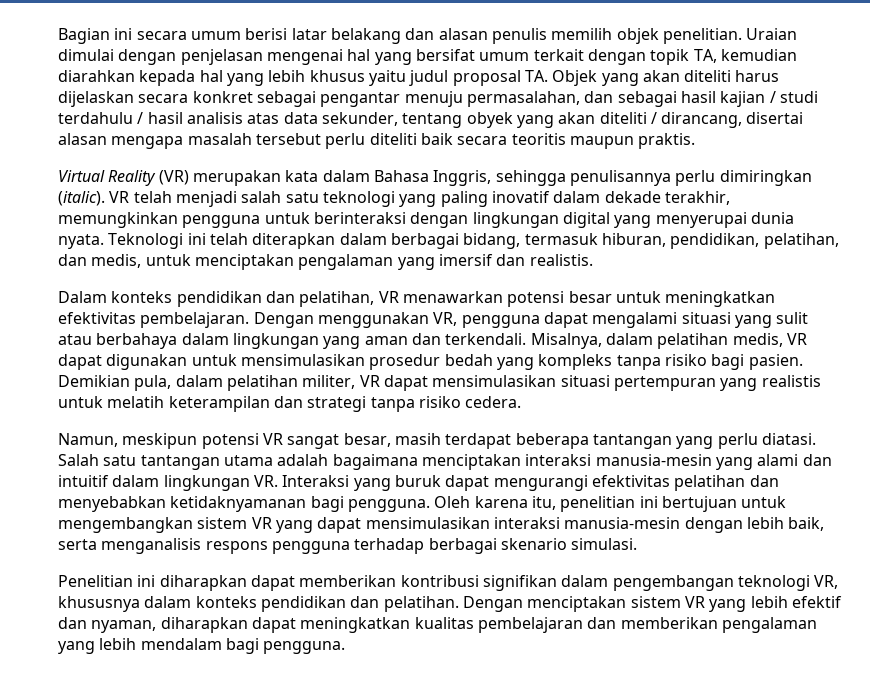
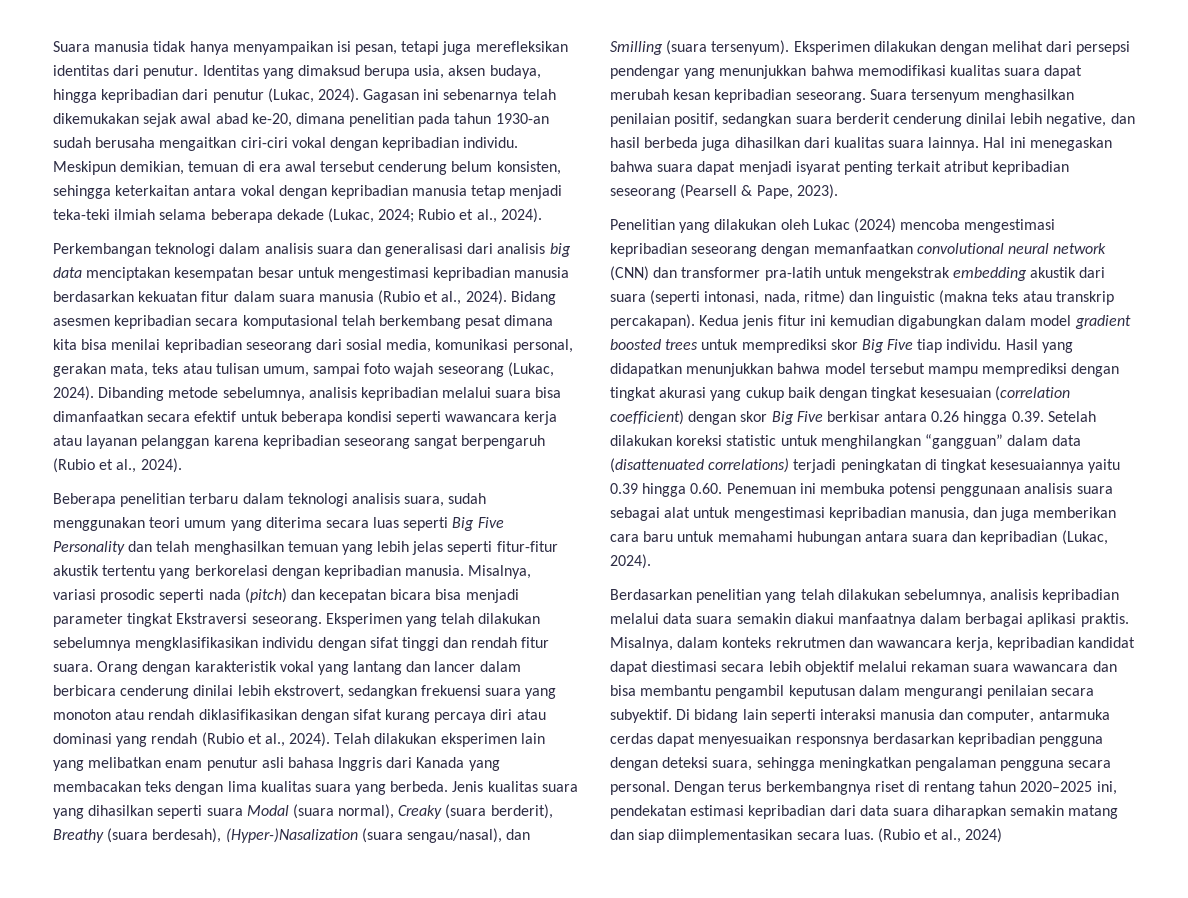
[58,28,798,44] [58,49,797,65] [58,70,780,86] [58,91,818,107] [58,112,804,128] [58,133,696,149] [58,170,812,186] [58,191,730,207] [58,212,794,228] [58,233,839,249] [58,254,593,270] [58,291,776,307] [58,312,809,328] [58,333,807,349] [58,354,803,370] [58,375,821,391] [58,396,522,412] [58,433,816,449] [58,454,832,470] [58,475,779,491] [58,496,787,512] [58,517,825,533] [58,538,638,554] [58,575,839,591] [58,596,842,612] [58,617,817,633] [58,638,346,654] Bagian ini secara umum berisi latar belakang dan alasan penulis memilih objek penelitian. Uraian dimulai dengan penjelasan mengenai hal yang bersifat umum terkait dengan topik TA, kemudian diarahkan kepada hal yang lebih khusus yaitu judul proposal TA. Objek yang akan diteliti harus dijelaskan secara konkret sebagai pengantar menuju permasalahan, dan sebagai hasil kajian / studi terdahulu / hasil analisis atas data sekunder, tentang obyek yang akan diteliti / dirancang, disertai alasan mengapa masalah tersebut perlu diteliti baik secara teoritis maupun praktis. // Virtual Reality (VR) merupakan kata dalam Bahasa Inggris, sehingga penulisannya perlu dimiringkan (italic). VR telah menjadi salah satu teknologi yang paling inovatif dalam dekade terakhir, memungkinkan pengguna untuk berinteraksi dengan lingkungan digital yang menyerupai dunia nyata. Teknologi ini telah diterapkan dalam berbagai bidang, termasuk hiburan, pendidikan, pelatihan, dan medis, untuk menciptakan pengalaman yang imersif dan realistis. // Dalam konteks pendidikan dan pelatihan, VR menawarkan potensi besar untuk meningkatkan efektivitas pembelajaran. Dengan menggunakan VR, pengguna dapat mengalami situasi yang sulit atau berbahaya dalam lingkungan yang aman dan terkendali. Misalnya, dalam pelatihan medis, VR dapat digunakan untuk mensimulasikan prosedur bedah yang kompleks tanpa risiko bagi pasien. Demikian pula, dalam pelatihan militer, VR dapat mensimulasikan situasi pertempuran yang realistis untuk melatih keterampilan dan strategi tanpa risiko cedera. // Namun, meskipun potensi VR sangat besar, masih terdapat beberapa tantangan yang perlu diatasi. Salah satu tantangan utama adalah bagaimana menciptakan interaksi manusia-mesin yang alami dan intuitif dalam lingkungan VR. Interaksi yang buruk dapat mengurangi efektivitas pelatihan dan menyebabkan ketidaknyamanan bagi pengguna. Oleh karena itu, penelitian ini bertujuan untuk mengembangkan sistem VR yang dapat mensimulasikan interaksi manusia-mesin dengan lebih baik, serta menganalisis respons pengguna terhadap berbagai skenario simulasi. // Penelitian ini diharapkan dapat memberikan kontribusi signifikan dalam pengembangan teknologi VR, khususnya dalam konteks pendidikan dan pelatihan. Dengan menciptakan sistem VR yang lebih efektif dan nyaman, diharapkan dapat meningkatkan kualitas pembelajaran dan memberikan pengalaman yang lebih mendalam bagi pengguna. -> [53,41,568,55] [53,65,541,79] [53,88,556,103] [53,113,549,127] [53,137,519,151] [53,161,561,175] [53,185,563,199] [53,208,542,223] [53,243,571,257] [53,267,570,281] [53,290,556,305] [53,315,554,329] [53,339,573,353] [53,362,554,377] [53,386,562,401] [53,411,558,425] [53,435,546,449] [53,458,182,473] [53,493,487,507] [53,517,504,531] [53,541,558,555] [53,565,532,579] [53,588,519,603] [53,613,541,627] [53,637,550,651] [53,661,521,675] [53,685,557,699] [53,709,546,723] [53,732,545,747] [53,757,500,771] [53,781,578,795] [53,804,553,819] [53,828,531,843] [610,40,1131,55] [610,65,1083,79] [610,89,1075,103] [610,113,1135,127] [610,137,1112,151] [610,161,1070,175] [610,184,838,199] [610,218,1056,233] [610,243,1107,257] [610,266,1106,281] [610,290,1114,305] [610,314,1131,329] [610,339,1073,353] [610,363,1120,377] [610,386,1071,401] [610,410,1096,425] [610,434,1082,449] [610,458,1121,473] [610,483,1113,497] [610,507,1117,521] [610,530,1108,545] [610,554,651,569] [610,589,1120,603] [610,613,1129,627] [610,637,1136,651] [610,661,1117,675] [610,685,1095,699] [610,709,1110,723] [610,733,1104,747] [610,757,1112,771] [610,781,1117,795] [610,805,1119,819] [610,828,1003,843] Suara manusia tidak hanya menyampaikan isi pesan, tetapi juga merefleksikan identitas dari penutur. Identitas yang dimaksud berupa usia, aksen budaya, hingga kepribadian dari penutur (Lukac, 2024). Gagasan ini sebenarnya telah dikemukakan sejak awal abad ke-20, dimana penelitian pada tahun 1930-an sudah berusaha mengaitkan ciri-ciri vokal dengan kepribadian individu. Meskipun demikian, temuan di era awal tersebut cenderung belum konsisten, sehingga keterkaitan antara vokal dengan kepribadian manusia tetap menjadi teka-teki ilmiah selama beberapa dekade (Lukac, 2024; Rubio et al., 2024). // Perkembangan teknologi dalam analisis suara dan generalisasi dari analisis big data menciptakan kesempatan besar untuk mengestimasi kepribadian manusia berdasarkan kekuatan fitur dalam suara manusia (Rubio et al., 2024). Bidang asesmen kepribadian secara komputasional telah berkembang pesat dimana kita bisa menilai kepribadian seseorang dari sosial media, komunikasi personal, gerakan mata, teks atau tulisan umum, sampai foto wajah seseorang (Lukac, 2024). Dibanding metode sebelumnya, analisis kepribadian melalui suara bisa dimanfaatkan secara efektif untuk beberapa kondisi seperti wawancara kerja atau layanan pelanggan karena kepribadian seseorang sangat berpengaruh (Rubio et al., 2024). // Beberapa penelitian terbaru dalam teknologi analisis suara, sudah menggunakan teori umum yang diterima secara luas seperti Big Five Personality dan telah menghasilkan temuan yang lebih jelas seperti fitur-fitur akustik tertentu yang berkorelasi dengan kepribadian manusia. Misalnya, variasi prosodic seperti nada (pitch) dan kecepatan bicara bisa menjadi parameter tingkat Ekstraversi seseorang. Eksperimen yang telah dilakukan sebelumnya mengklasifikasikan individu dengan sifat tinggi dan rendah fitur suara. Orang dengan karakteristik vokal yang lantang dan lancer dalam berbicara cenderung dinilai lebih ekstrovert, sedangkan frekuensi suara yang monoton atau rendah diklasifikasikan dengan sifat kurang percaya diri atau dominasi yang rendah (Rubio et al., 2024). Telah dilakukan eksperimen lain yang melibatkan enam penutur asli bahasa Inggris dari Kanada yang membacakan teks dengan lima kualitas suara yang berbeda. Jenis kualitas suara yang dihasilkan seperti suara Modal (suara normal), Creaky (suara berderit), Breathy (suara berdesah), (Hyper-)Nasalization (suara sengau/nasal), dan Smilling (suara tersenyum). Eksperimen dilakukan dengan melihat dari persepsi pendengar yang menunjukkan bahwa memodifikasi kualitas suara dapat merubah kesan kepribadian seseorang. Suara tersenyum menghasilkan penilaian positif, sedangkan suara berderit cenderung dinilai lebih negative, dan hasil berbeda juga dihasilkan dari kualitas suara lainnya. Hal ini menegaskan bahwa suara dapat menjadi isyarat penting terkait atribut kepribadian seseorang (Pearsell & Pape, 2023). // Penelitian yang dilakukan oleh Lukac (2024) mencoba mengestimasi kepribadian seseorang dengan memanfaatkan convolutional neural network (CNN) dan transformer pra-latih untuk mengekstrak embedding akustik dari suara (seperti intonasi, nada, ritme) dan linguistic (makna teks atau transkrip percakapan). Kedua jenis fitur ini kemudian digabungkan dalam model gradient boosted trees untuk memprediksi skor Big Five tiap individu. Hasil yang didapatkan menunjukkan bahwa model tersebut mampu memprediksi dengan tingkat akurasi yang cukup baik dengan tingkat kesesuaian (correlation coefficient) dengan skor Big Five berkisar antara 0.26 hingga 0.39. Setelah dilakukan koreksi statistic untuk menghilangkan “gangguan” dalam data (disattenuated correlations) terjadi peningkatan di tingkat kesesuaiannya yaitu 0.39 hingga 0.60. Penemuan ini membuka potensi penggunaan analisis suara sebagai alat untuk mengestimasi kepribadian manusia, dan juga memberikan cara baru untuk memahami hubungan antara suara dan kepribadian (Lukac, 2024). // Berdasarkan penelitian yang telah dilakukan sebelumnya, analisis kepribadian melalui data suara semakin diakui manfaatnya dalam berbagai aplikasi praktis. Misalnya, dalam konteks rekrutmen dan wawancara kerja, kepribadian kandidat dapat diestimasi secara lebih objektif melalui rekaman suara wawancara dan bisa membantu pengambil keputusan dalam mengurangi penilaian secara subyektif. Di bidang lain seperti interaksi manusia dan computer, antarmuka cerdas dapat menyesuaikan responsnya berdasarkan kepribadian pengguna dengan deteksi suara, sehingga meningkatkan pengalaman pengguna secara personal. Dengan terus berkembangnya riset di rentang tahun 2020–2025 ini, pendekatan estimasi kepribadian dari data suara diharapkan semakin matang dan siap diimplementasikan secara luas. (Rubio et al., 2024)

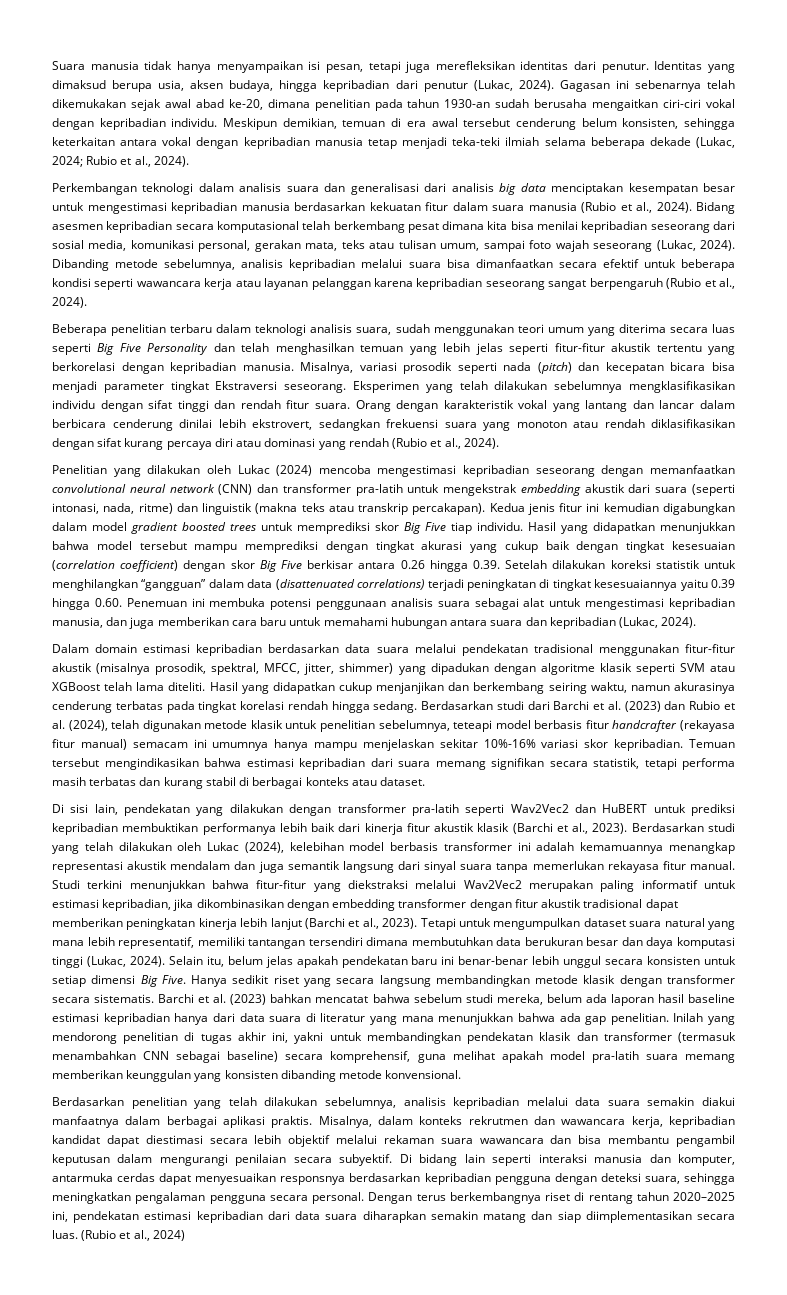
[100,589,156,603] prosodic -> [403,362,453,374] prosodik
[434,661,476,672] lancer -> [659,400,695,409] lancar
[334,733,545,747] [53,757,500,771] [53,781,578,795] [53,804,553,819] [53,828,531,843] [610,40,1131,55] [610,65,1083,79] [610,89,1075,103] [610,113,1135,127] [610,137,1112,151] [610,161,1070,175] [610,184,838,199] Telah dilakukan eksperimen lain yang melibatkan enam penutur asli bahasa Inggris dari Kanada yang membacakan teks dengan lima kualitas suara yang berbeda. Jenis kualitas suara yang dihasilkan seperti suara Modal (suara normal), Creaky (suara berderit), Breathy (suara berdesah), (Hyper-)Nasalization (suara sengau/nasal), dan Smilling (suara tersenyum). Eksperimen dilakukan dengan melihat dari persepsi pendengar yang menunjukkan bahwa memodifikasi kualitas suara dapat merubah kesan kepribadian seseorang. Suara tersenyum menghasilkan penilaian positif, sedangkan suara berderit cenderung dinilai lebih negative, dan hasil berbeda juga dihasilkan dari kualitas suara lainnya. Hal ini menegaskan bahwa suara dapat menjadi isyarat penting terkait atribut kepribadian seseorang (Pearsell & Pape, 2023). -> (499, 443) none
[877,291,936,305] linguistic -> [202,503,253,515] linguistik
[726,435,777,446] statistic -> [655,560,700,569] statistik
(651, 561) none -> [52,644,735,656] [52,663,735,675] [52,682,735,694] [52,701,735,713] [52,720,735,732] [52,739,735,751] [52,758,735,770] [52,777,426,789] [52,804,735,816] [52,823,735,835] [52,842,735,854] [52,861,735,873] [52,880,737,892] [52,899,678,911] [52,918,735,930] [52,937,736,949] [52,956,736,968] [52,975,736,987] [52,994,735,1006] [52,1013,735,1025] [52,1032,737,1044] [52,1051,736,1063] [52,1070,462,1082] // Dalam domain estimasi kepribadian berdasarkan data suara melalui pendekatan tradisional menggunakan fitur-fitur akustik (misalnya prosodik, spektral, MFCC, jitter, shimmer) yang dipadukan dengan algoritme klasik seperti SVM atau XGBoost telah lama diteliti. Hasil yang didapatkan cukup menjanjikan dan berkembang seiring waktu, namun akurasinya cenderung terbatas pada tingkat korelasi rendah hingga sedang. Berdasarkan studi dari Barchi et al. (2023) dan Rubio et al. (2024), telah digunakan metode klasik untuk penelitian sebelumnya, teteapi model berbasis fitur handcrafter (rekayasa fitur manual) semacam ini umumnya hanya mampu menjelaskan sekitar 10%-16% variasi skor kepribadian. Temuan tersebut mengindikasikan bahwa estimasi kepribadian dari suara memang signifikan secara statistik, tetapi performa masih terbatas dan kurang stabil di berbagai konteks atau dataset. // Di sisi lain, pendekatan yang dilakukan dengan transformer pra-latih seperti Wav2Vec2 dan HuBERT untuk prediksi kepribadian membuktikan performanya lebih baik dari kinerja fitur akustik klasik (Barchi et al., 2023). Berdasarkan studi yang telah dilakukan oleh Lukac (2024), kelebihan model berbasis transformer ini adalah kemamuannya menangkap representasi akustik mendalam dan juga semantik langsung dari sinyal suara tanpa memerlukan rekayasa fitur manual. Studi terkini menunjukkan bahwa fitur-fitur yang diekstraksi melalui Wav2Vec2 merupakan paling informatif untuk estimasi kepribadian, jika dikombinasikan dengan embedding transformer dengan fitur akustik tradisional dapat memberikan peningkatan kinerja lebih lanjut (Barchi et al., 2023). Tetapi untuk mengumpulkan dataset suara natural yang mana lebih representatif, memiliki tantangan tersendiri dimana membutuhkan data berukuran besar dan daya komputasi tinggi (Lukac, 2024). Selain itu, belum jelas apakah pendekatan baru ini benar-benar lebih unggul secara konsisten untuk setiap dimensi Big Five. Hanya sedikit riset yang secara langsung membandingkan metode klasik dengan transformer secara sistematis. Barchi et al. (2023) bahkan mencatat bahwa sebelum studi mereka, belum ada laporan hasil baseline estimasi kepribadian hanya dari data suara di literatur yang mana menunjukkan bahwa ada gap penelitian. Inilah yang mendorong penelitian di tugas akhir ini, yakni untuk membandingkan pendekatan klasik dan transformer (termasuk menambahkan CNN sebagai baseline) secara komprehensif, guna melihat apakah model pra-latih suara memang memberikan keunggulan yang konsisten dibanding metode konvensional.
[967,709,1035,723] computer, -> [677,1154,735,1166] komputer,

